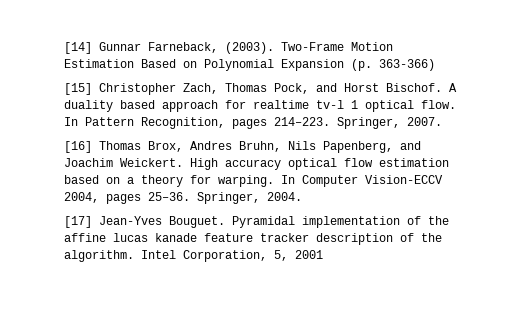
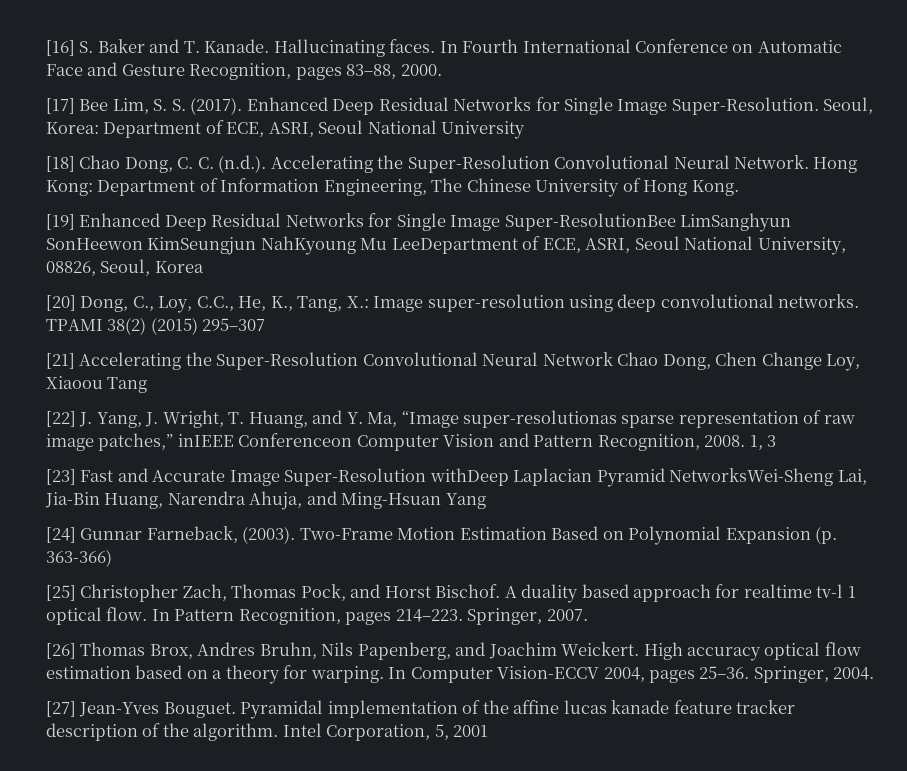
[64,42,92,54] [14] -> [46,39,842,57] [46,62,442,80] [46,97,874,115] [46,120,526,139] [46,155,858,173] [46,178,739,197] [46,213,792,232] [46,236,846,255] [46,259,204,276] [46,294,860,313] [46,317,266,335] [46,352,861,371] [46,376,148,393] [46,410,855,428] [46,433,777,451] [46,468,867,487] [45,491,486,510] [46,527,76,543] [16] S. Baker and T. Kanade. Hallucinating faces. In Fourth International Conference on Automatic Face and Gesture Recognition, pages 83–88, 2000. // [17] Bee Lim, S. S. (2017). Enhanced Deep Residual Networks for Single Image Super-Resolution. Seoul, Korea: Department of ECE, ASRI, Seoul National University // [18] Chao Dong, C. C. (n.d.). Accelerating the Super-Resolution Convolutional Neural Network. Hong Kong: Department of Information Engineering, The Chinese University of Hong Kong. // [19] Enhanced Deep Residual Networks for Single Image Super-ResolutionBee LimSanghyun SonHeewon KimSeungjun NahKyoung Mu LeeDepartment of ECE, ASRI, Seoul National University, 08826, Seoul, Korea // [20] Dong, C., Loy, C.C., He, K., Tang, X.: Image super-resolution using deep convolutional networks. TPAMI 38(2) (2015) 295–307 // [21] Accelerating the Super-Resolution Convolutional Neural Network Chao Dong, Chen Change Loy, Xiaoou Tang // [22] J. Yang, J. Wright, T. Huang, and Y. Ma, “Image super-resolutionas sparse representation of raw image patches,” inIEEE Conferenceon Computer Vision and Pattern Recognition, 2008. 1, 3 // [23] Fast and Accurate Image Super-Resolution withDeep Laplacian Pyramid NetworksWei-Sheng Lai, Jia-Bin Huang, Narendra Ahuja, and Ming-Hsuan Yang // [24]
[64,83,92,95] [15] -> [46,585,76,601] [25]
[64,141,92,153] [16] -> [46,643,76,659] [26]
[64,216,92,228] [17] -> [46,701,76,717] [27]

